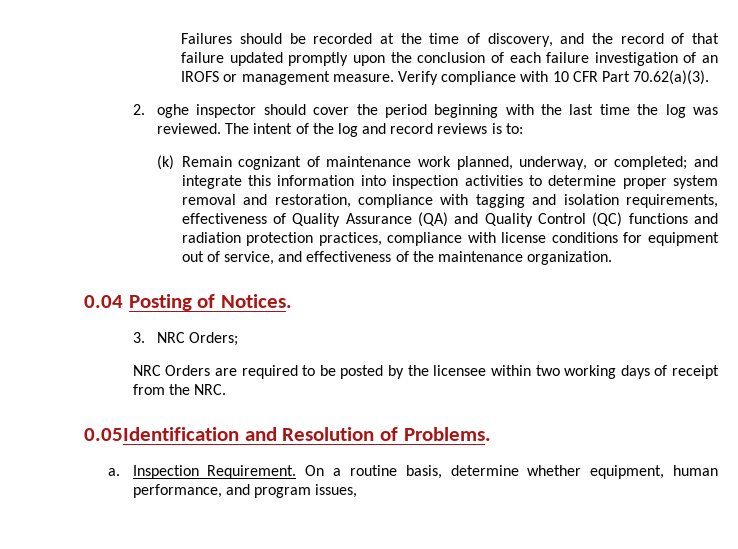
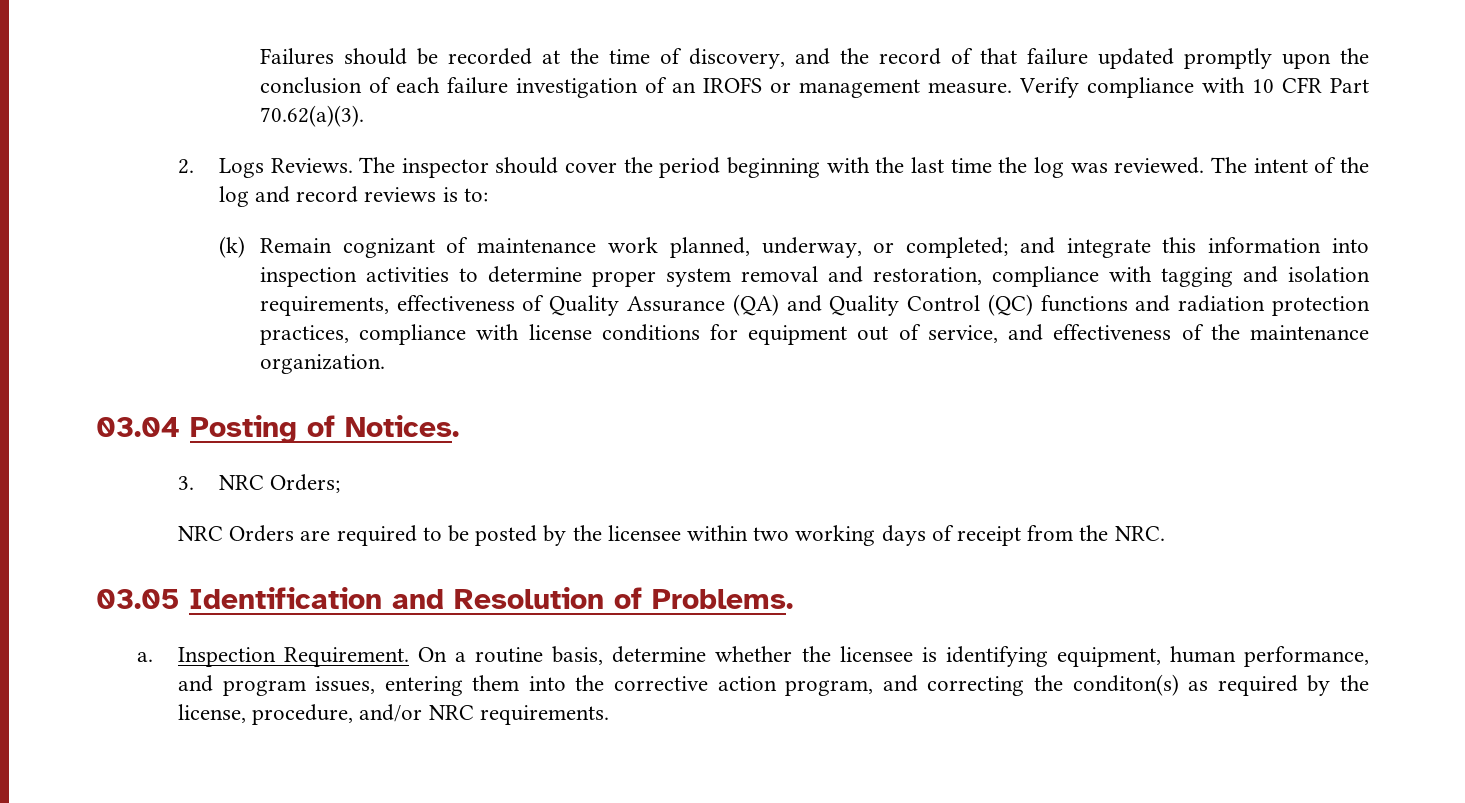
[156,104,189,118] oghe -> [218,157,396,178] Logs Reviews. The
[84,295,123,308] 0.04 -> [96,417,180,437] 03.04
[84,427,239,441] 0.05Identification -> [96,587,382,609] 03.05 Identification
(582, 470) none -> [801,646,1048,667] the licensee is identifying
(358, 491) none -> [384,674,1370,696] [177,704,609,725] entering them into the corrective action program, and correcting the conditon(s) as required by the license, procedure, and/or NRC requirements.

